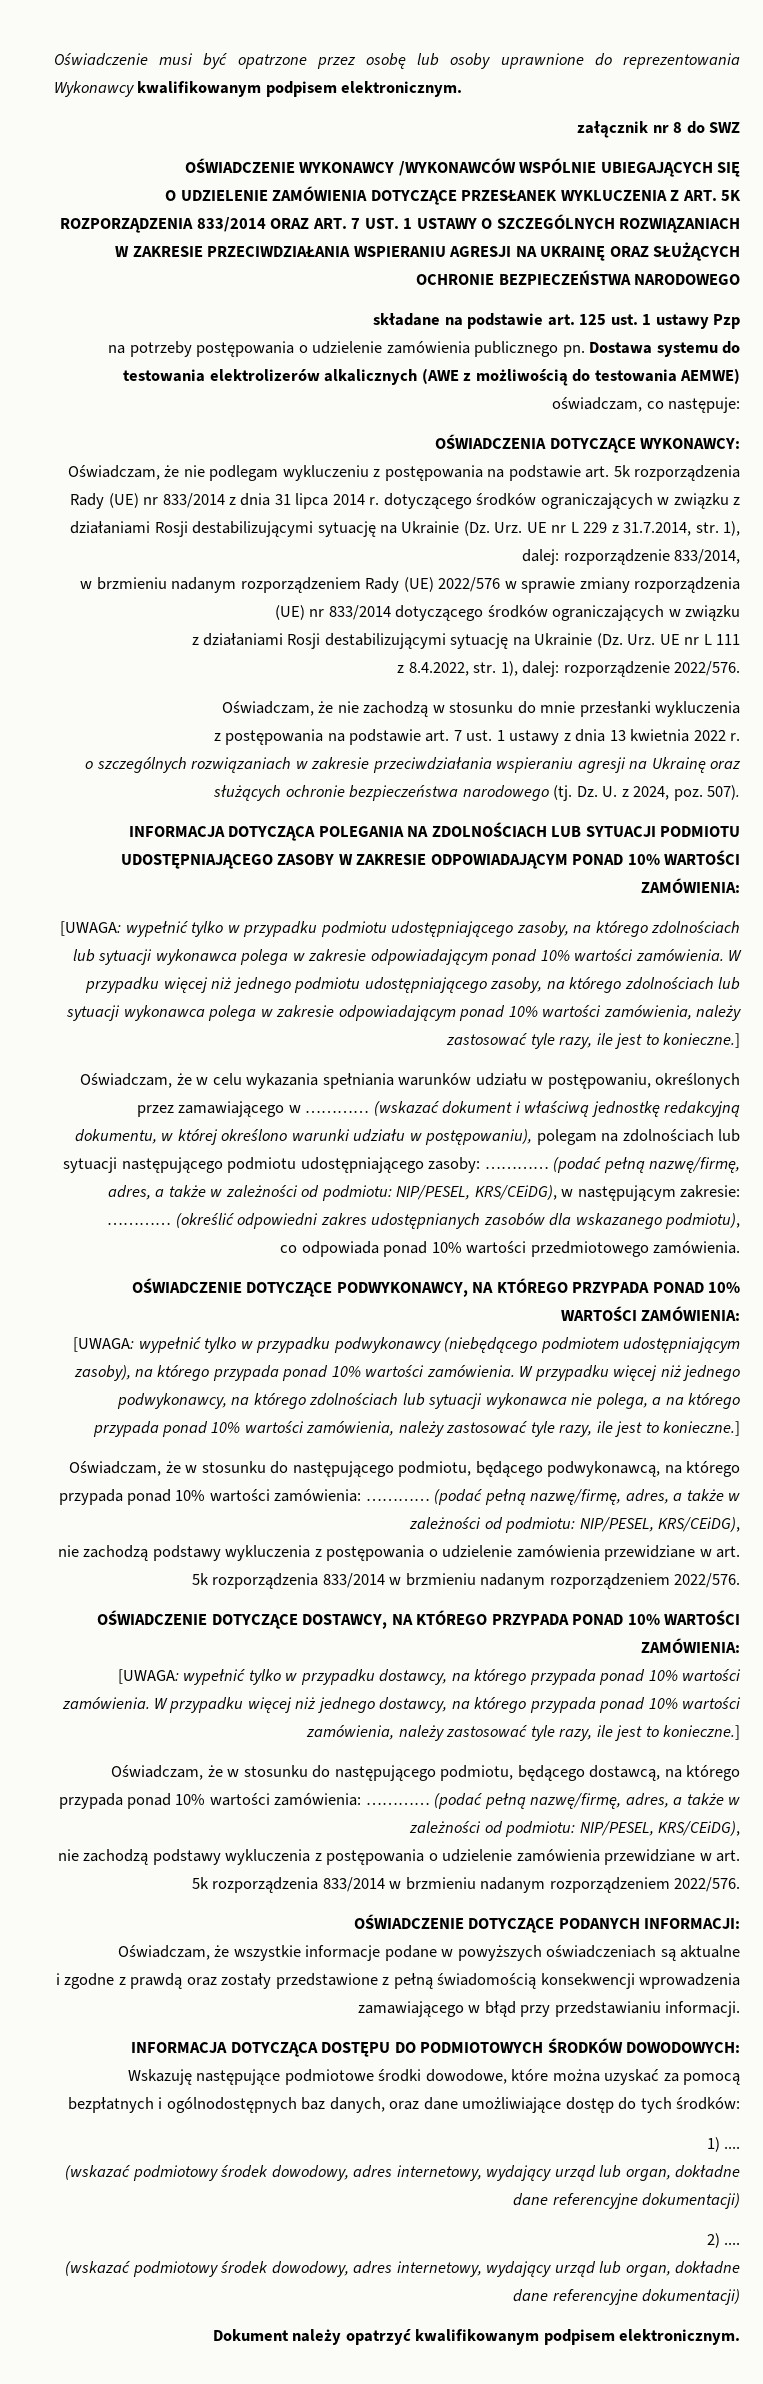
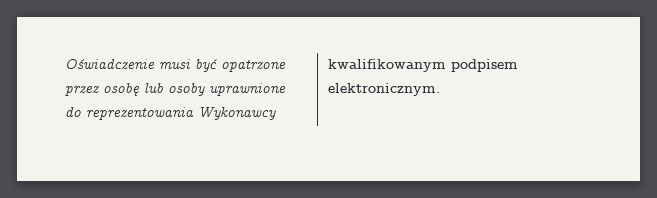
[577,121,741,138] [184,158,741,177] [165,186,742,205] [60,214,740,233] [115,242,740,261] [416,270,740,285] [373,313,741,329] [108,341,741,357] [123,368,741,386] [552,397,741,413] [435,434,741,453] [67,465,741,481] [70,493,741,509] [70,521,741,537] [522,549,741,565] [80,577,740,593] [274,605,740,621] [191,633,741,649] [397,661,740,677] [221,701,740,717] [213,729,741,745] [85,757,742,773] [213,785,741,801] [128,822,741,841] [120,850,741,869] [641,878,740,893] [60,921,741,937] [72,949,743,965] [85,977,741,993] [66,1005,742,1021] [446,1033,741,1049] [80,1073,741,1089] [136,1101,740,1117] [74,1129,741,1145] [63,1157,740,1173] [107,1185,740,1201] [107,1213,740,1229] [280,1241,740,1257] [131,1278,741,1297] [560,1306,741,1321] [73,1337,741,1353] [73,1365,741,1381] [116,1393,741,1409] [92,1421,741,1437] [69,1461,741,1477] [58,1489,741,1505] [409,1517,740,1533] [57,1545,741,1561] [191,1573,741,1589] [97,1610,741,1629] [641,1638,740,1653] [117,1669,742,1685] [61,1697,742,1713] [306,1725,741,1741] [111,1765,741,1781] [58,1793,741,1809] [409,1821,740,1837] [57,1849,741,1865] [191,1877,741,1893] [353,1914,740,1933] [117,1945,740,1961] [55,1973,740,1989] [357,2001,740,2017] [131,2038,740,2057] [127,2069,741,2085] [67,2097,741,2113] [706,2137,740,2152] [65,2165,741,2181] [513,2193,741,2209] [706,2233,740,2248] [65,2261,741,2277] [513,2289,741,2305] [212,2329,741,2345] // załącznik nr 8 do SWZ // OŚWIADCZENIE WYKONAWCY /WYKONAWCÓW WSPÓLNIE UBIEGAJĄCYCH SIĘ // O UDZIELENIE ZAMÓWIENIA DOTYCZĄCE PRZESŁANEK WYKLUCZENIA Z ART. 5K ROZPORZĄDZENIA 833/2014 ORAZ ART. 7 UST. 1 USTAWY O SZCZEGÓLNYCH ROZWIĄZANIACH W ZAKRESIE PRZECIWDZIAŁANIA WSPIERANIU AGRESJI NA UKRAINĘ ORAZ SŁUŻĄCYCH OCHRONIE BEZPIECZEŃSTWA NARODOWEGO // składane na podstawie art. 125 ust. 1 ustawy Pzp // na potrzeby postępowania o udzielenie zamówienia publicznego pn. Dostawa systemu do testowania elektrolizerów alkalicznych (AWE z możliwością do testowania AEMWE) oświadczam, co następuje: // OŚWIADCZENIA DOTYCZĄCE WYKONAWCY: // Oświadczam, że nie podlegam wykluczeniu z postępowania na podstawie art. 5k rozporządzenia Rady (UE) nr 833/2014 z dnia 31 lipca 2014 r. dotyczącego środków ograniczających w związku z działaniami Rosji destabilizującymi sytuację na Ukrainie (Dz. Urz. UE nr L 229 z 31.7.2014, str. 1), dalej: rozporządzenie 833/2014, // w brzmieniu nadanym rozporządzeniem Rady (UE) 2022/576 w sprawie zmiany rozporządzenia (UE) nr 833/2014 dotyczącego środków ograniczających w związku // z działaniami Rosji destabilizującymi sytuację na Ukrainie (Dz. Urz. UE nr L 111 // z 8.4.2022, str. 1), dalej: rozporządzenie 2022/576. // Oświadczam, że nie zachodzą w stosunku do mnie przesłanki wykluczenia // z postępowania na podstawie art. 7 ust. 1 ustawy z dnia 13 kwietnia 2022 r. // o szczególnych rozwiązaniach w zakresie przeciwdziałania wspieraniu agresji na Ukrainę oraz służących ochronie bezpieczeństwa narodowego (tj. Dz. U. z 2024, poz. 507). // INFORMACJA DOTYCZĄCA POLEGANIA NA ZDOLNOŚCIACH LUB SYTUACJI PODMIOTU UDOSTĘPNIAJĄCEGO ZASOBY W ZAKRESIE ODPOWIADAJĄCYM PONAD 10% WARTOŚCI ZAMÓWIENIA: // [UWAGA: wypełnić tylko w przypadku podmiotu udostępniającego zasoby, na którego zdolnościach lub sytuacji wykonawca polega w zakresie odpowiadającym ponad 10% wartości zamówienia. W przypadku więcej niż jednego podmiotu udostępniającego zasoby, na którego zdolnościach lub sytuacji wykonawca polega w zakresie odpowiadającym ponad 10% wartości zamówienia, należy zastosować tyle razy, ile jest to konieczne.] // Oświadczam, że w celu wykazania spełniania warunków udziału w postępowaniu, określonych przez zamawiającego w ………… (wskazać dokument i właściwą jednostkę redakcyjną dokumentu, w której określono warunki udziału w postępowaniu), polegam na zdolnościach lub sytuacji następującego podmiotu udostępniającego zasoby: ………… (podać pełną nazwę/firmę, adres, a także w zależności od podmiotu: NIP/PESEL, KRS/CEiDG), w następującym zakresie: ………… (określić odpowiedni zakres udostępnianych zasobów dla wskazanego podmiotu), // co odpowiada ponad 10% wartości przedmiotowego zamówienia. // OŚWIADCZENIE DOTYCZĄCE PODWYKONAWCY, NA KTÓREGO PRZYPADA PONAD 10% WARTOŚCI ZAMÓWIENIA: // [UWAGA: wypełnić tylko w przypadku podwykonawcy (niebędącego podmiotem udostępniającym zasoby), na którego przypada ponad 10% wartości zamówienia. W przypadku więcej niż jednego podwykonawcy, na którego zdolnościach lub sytuacji wykonawca nie polega, a na którego przypada ponad 10% wartości zamówienia, należy zastosować tyle razy, ile jest to konieczne.] // Oświadczam, że w stosunku do następującego podmiotu, będącego podwykonawcą, na którego przypada ponad 10% wartości zamówienia: ………… (podać pełną nazwę/firmę, adres, a także w zależności od podmiotu: NIP/PESEL, KRS/CEiDG), // nie zachodzą podstawy wykluczenia z postępowania o udzielenie zamówienia przewidziane w art. 5k rozporządzenia 833/2014 w brzmieniu nadanym rozporządzeniem 2022/576. // OŚWIADCZENIE DOTYCZĄCE DOSTAWCY, NA KTÓREGO PRZYPADA PONAD 10% WARTOŚCI ZAMÓWIENIA: // [UWAGA: wypełnić tylko w przypadku dostawcy, na którego przypada ponad 10% wartości zamówienia. W przypadku więcej niż jednego dostawcy, na którego przypada ponad 10% wartości zamówienia, należy zastosować tyle razy, ile jest to konieczne.] // Oświadczam, że w stosunku do następującego podmiotu, będącego dostawcą, na którego przypada ponad 10% wartości zamówienia: ………… (podać pełną nazwę/firmę, adres, a także w zależności od podmiotu: NIP/PESEL, KRS/CEiDG), // nie zachodzą podstawy wykluczenia z postępowania o udzielenie zamówienia przewidziane w art. 5k rozporządzenia 833/2014 w brzmieniu nadanym rozporządzeniem 2022/576. // OŚWIADCZENIE DOTYCZĄCE PODANYCH INFORMACJI: // Oświadczam, że wszystkie informacje podane w powyższych oświadczeniach są aktualne // i zgodne z prawdą oraz zostały przedstawione z pełną świadomością konsekwencji wprowadzenia zamawiającego w błąd przy przedstawianiu informacji. // INFORMACJA DOTYCZĄCA DOSTĘPU DO PODMIOTOWYCH ŚRODKÓW DOWODOWYCH: // Wskazuję następujące podmiotowe środki dowodowe, które można uzyskać za pomocą bezpłatnych i ogólnodostępnych baz danych, oraz dane umożliwiające dostęp do tych środków: // 1) .... // (wskazać podmiotowy środek dowodowy, adres internetowy, wydający urząd lub organ, dokładne dane referencyjne dokumentacji) // 2) .... // (wskazać podmiotowy środek dowodowy, adres internetowy, wydający urząd lub organ, dokładne dane referencyjne dokumentacji) // Dokument należy opatrzyć kwalifikowanym podpisem elektronicznym. -> (440, 89) none

